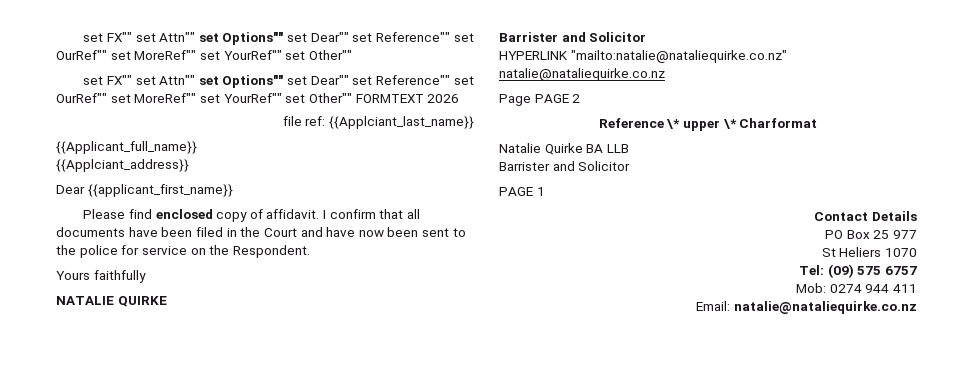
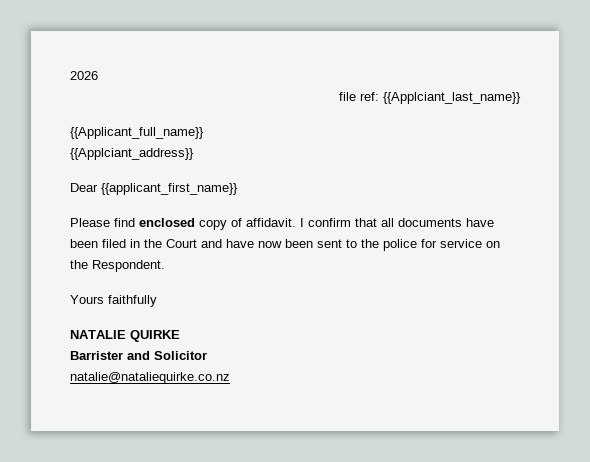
[83,32,474,45] [56,50,352,60] [83,75,474,88] [56,93,424,103] set FX"" set Attn"" set Options"" set Dear"" set Reference"" set OurRef"" set MoreRef"" set YourRef"" set Other"" // set FX"" set Attn"" set Options"" set Dear"" set Reference"" set OurRef"" set MoreRef"" set YourRef"" set Other"" FORMTEXT -> (70, 75) none
[499,50,787,63] [499,68,665,81] [499,94,581,106] [598,118,818,131] [499,143,629,155] [499,161,631,171] [499,187,545,196] [814,211,917,221] [825,230,917,239] [821,247,917,257] [799,264,917,278] [796,283,917,293] [696,301,917,314] HYPERLINK "mailto:natalie@nataliequirke.co.nz" natalie@nataliequirke.co.nz // Page PAGE 2 // Reference \* upper \* Charformat // Natalie Quirke BA LLB // Barrister and Solicitor // PAGE 1 // Contact Details // PO Box 25 977 // St Heliers 1070 // Tel: (09) 575 6757 // Mob: 0274 944 411 // Email: natalie@nataliequirke.co.nz -> [70,372,230,384] natalie@nataliequirke.co.nz

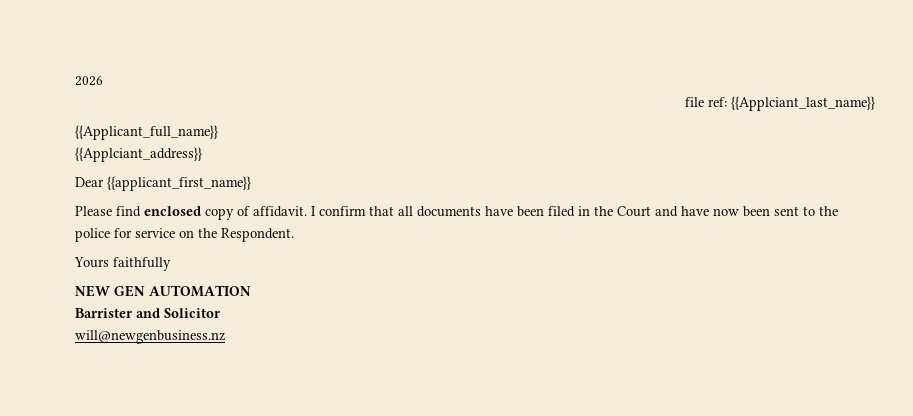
[70,330,180,342] NATALIE QUIRKE -> [75,285,251,297] NEW GEN AUTOMATION
[70,372,230,384] natalie@nataliequirke.co.nz -> [75,330,225,344] will@newgenbusiness.nz

